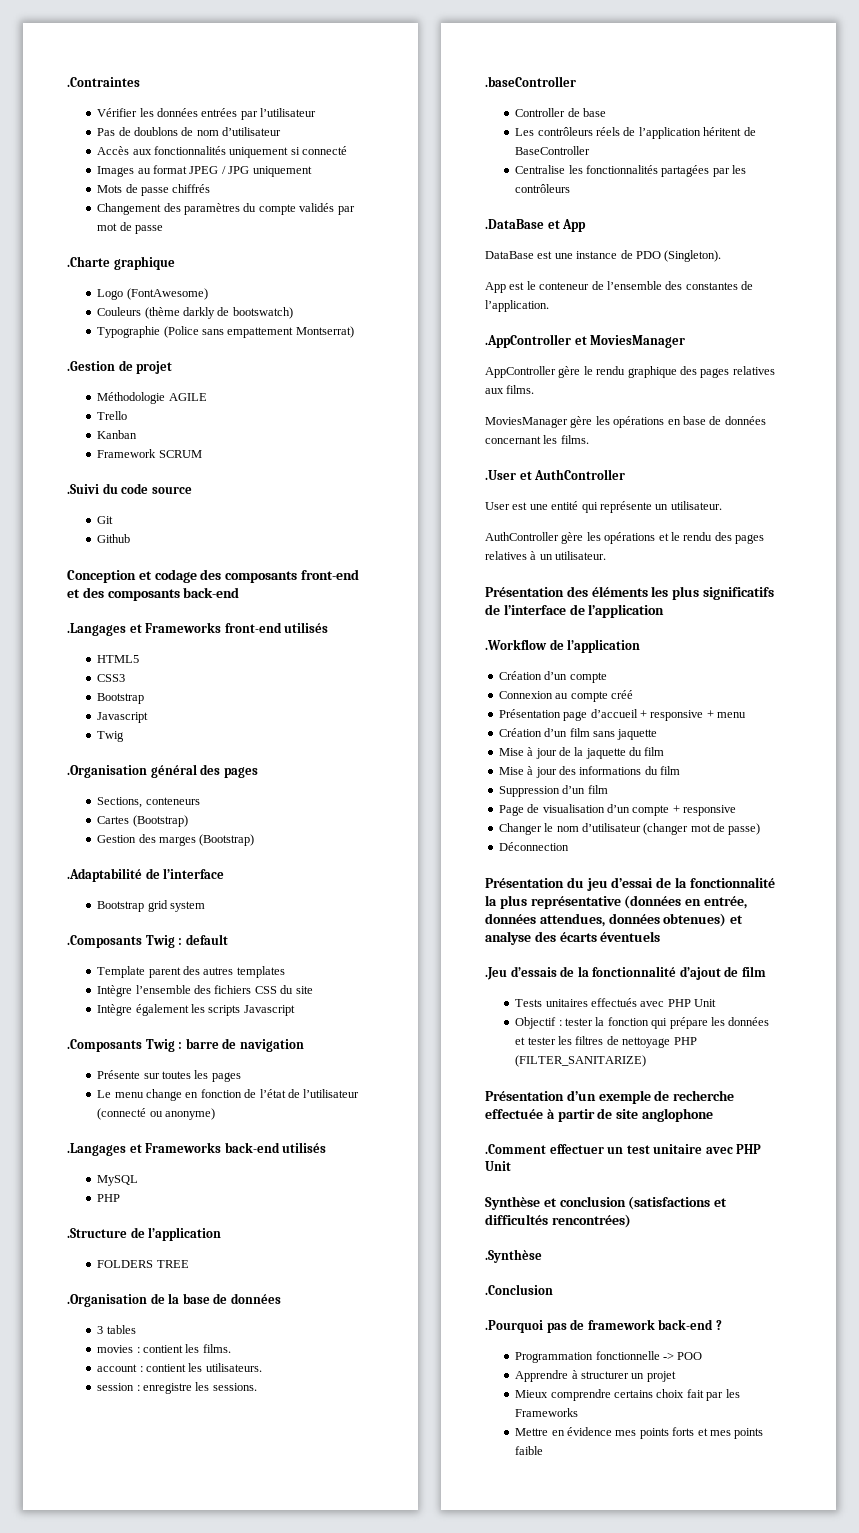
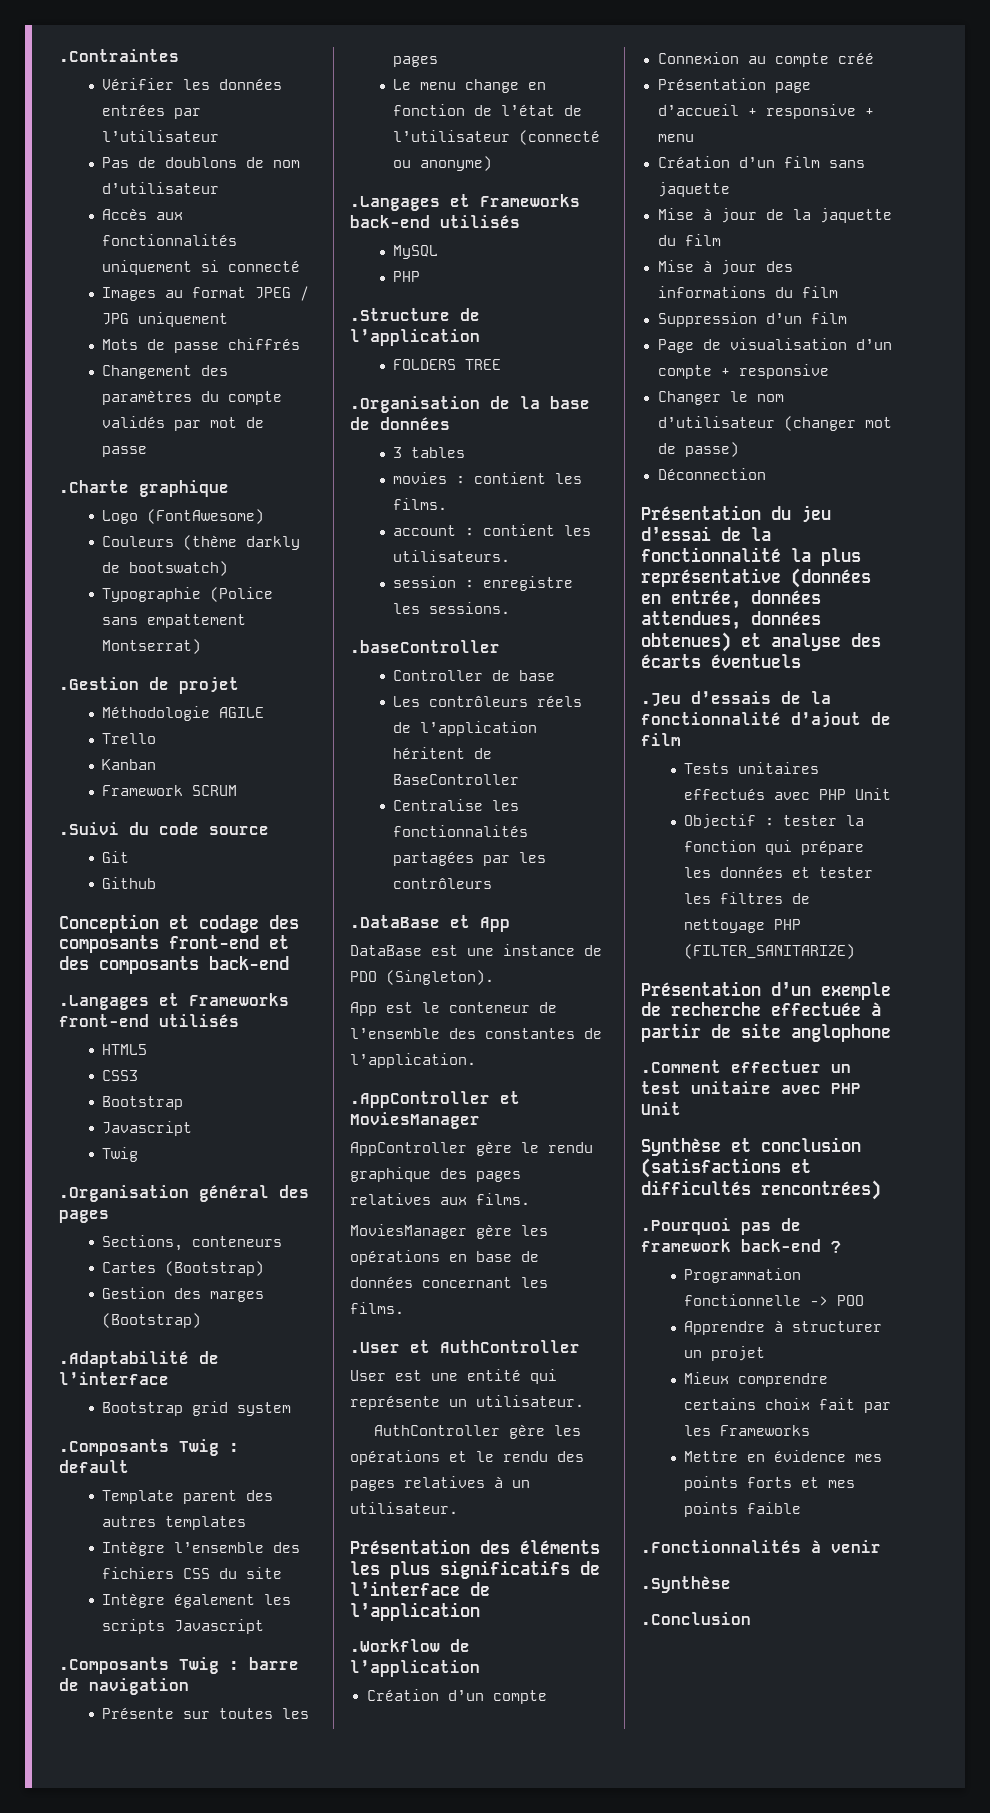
[485,1249,542,1263] [485,1284,553,1295] // .Synthèse // .Conclusion -> (881, 1190) none
(544, 1450) none -> [641,1540,881,1553] [641,1576,731,1593] [641,1612,751,1625] // .Fonctionnalités à venir // .Synthèse // .Conclusion

